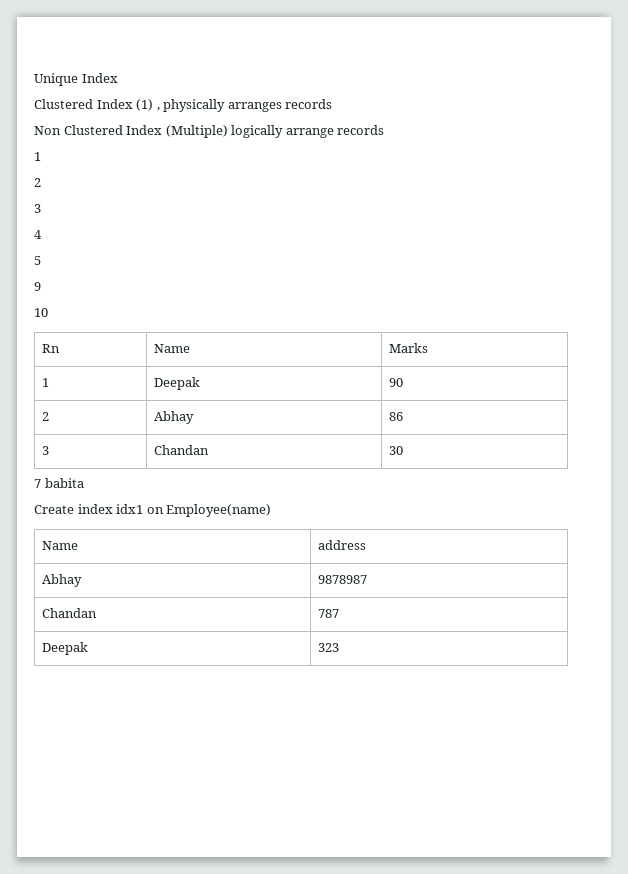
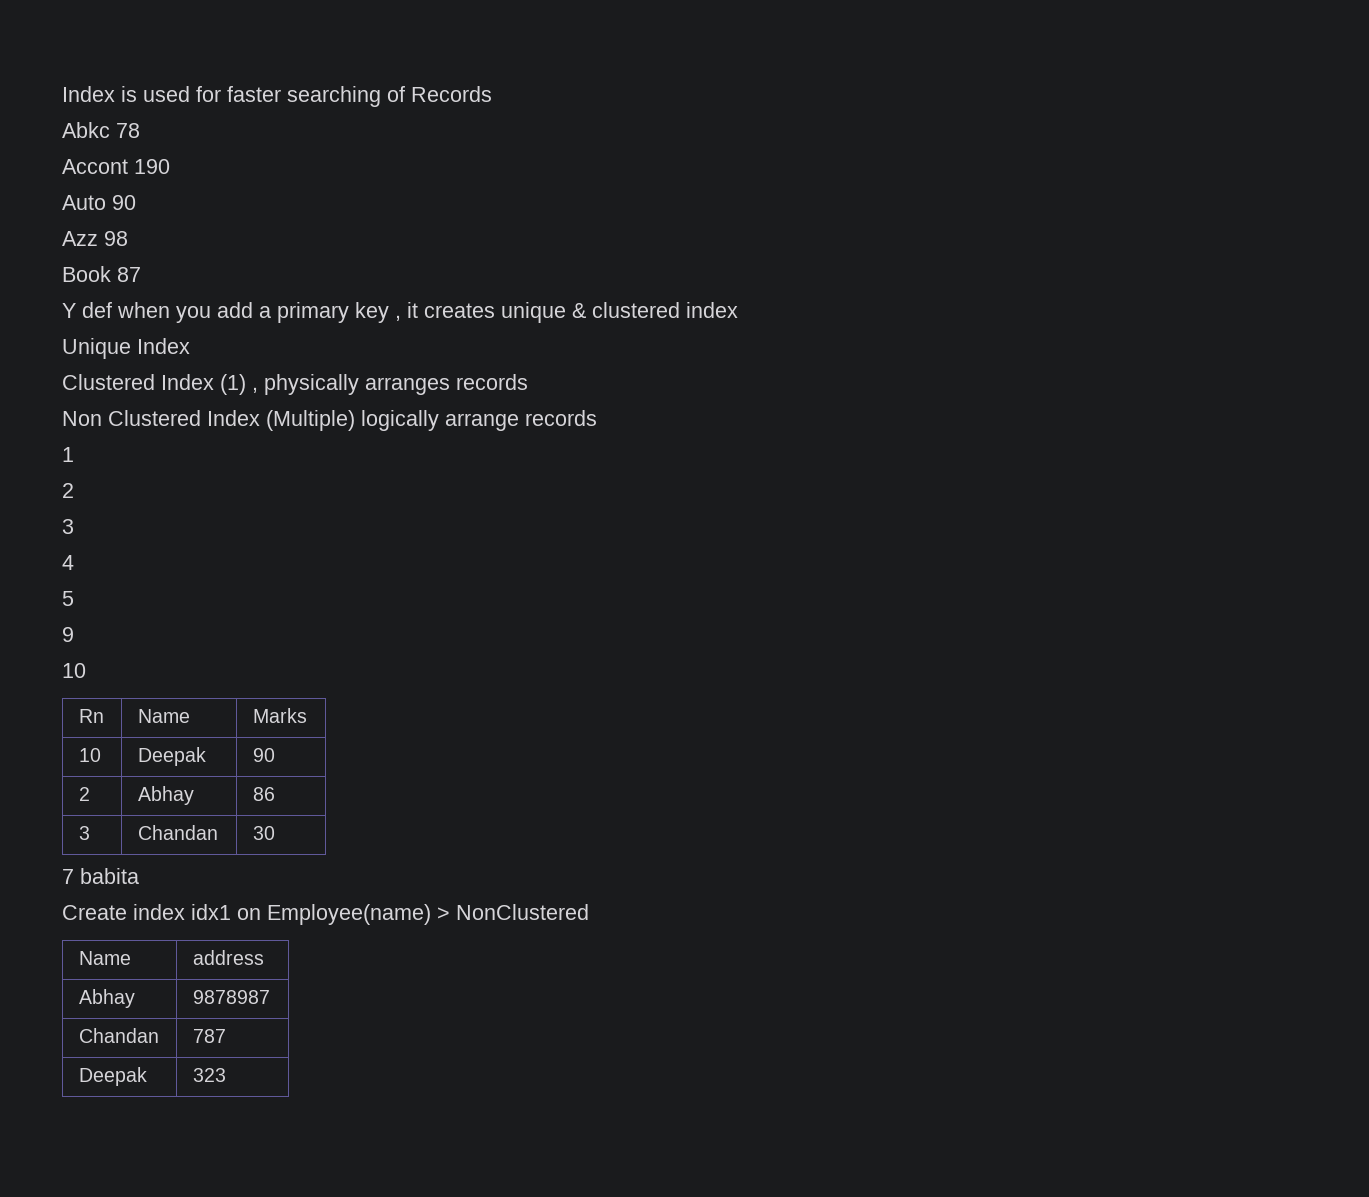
(34, 79) none -> [62,86,492,107] [62,122,140,138] [62,159,170,174] [62,195,136,210] [62,231,128,246] [62,266,141,282] [62,302,738,323] Index is used for faster searching of Records // Abkc 78 // Accont 190 // Auto 90 // Azz 98 // Book 87 // Y def when you add a primary key , it creates unique & clustered index //
[42,378,50,387] 1 -> [78,748,101,762] 10
(272, 510) none -> [437,904,589,920] > NonClustered

